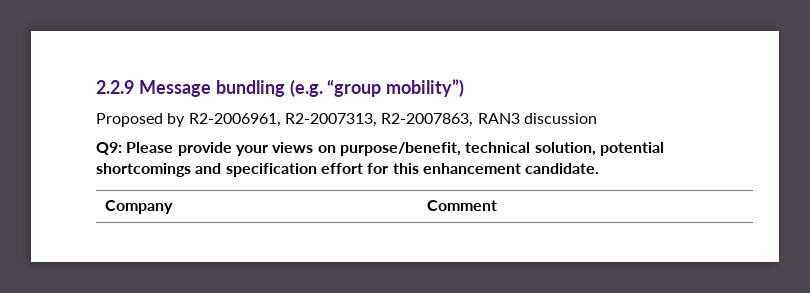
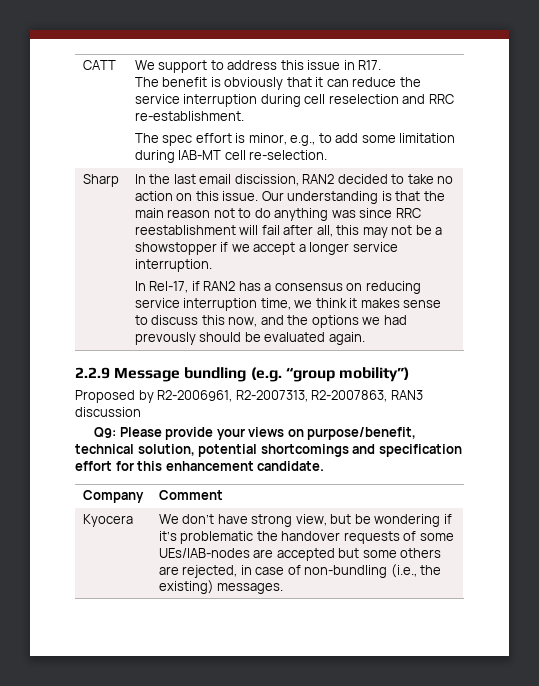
(96, 87) none -> [82,60,116,70] [134,60,382,73] [134,77,421,90] [134,94,454,107] [134,111,244,121] [134,133,456,146] [134,150,328,163] [82,174,119,187] [134,174,454,186] [134,191,445,204] [134,208,421,221] [134,225,443,238] [134,242,398,255] [134,259,212,272] [134,281,421,294] [134,298,442,311] [134,315,407,328] [134,332,365,345] CATT | We support to address this issue in R17. // The benefit is obviously that it can reduce the service interruption during cell reselection and RRC re-establishment. // The spec effort is minor, e.g., to add some limitation during IAB-MT cell re-selection. // Sharp | In the last email discission, RAN2 decided to take no action on this issue. Our understanding is that the main reason not to do anything was since RRC reestablishment will fail after all, this may not be a showstopper if we accept a longer service interruption. // In Rel-17, if RAN2 has a consensus on reducing service interruption time, we think it makes sense to discuss this now, and the options we had prevously should be evaluated again. //
(498, 205) none -> [82,514,133,527] [158,514,452,527] [158,531,454,544] [158,548,442,561] [158,564,442,578] [158,580,284,594] // Kyocera | We don’t have strong view, but be wondering if it’s problematic the handover requests of some UEs/IAB-nodes are accepted but some others are rejected, in case of non-bundling (i.e., the existing) messages.

